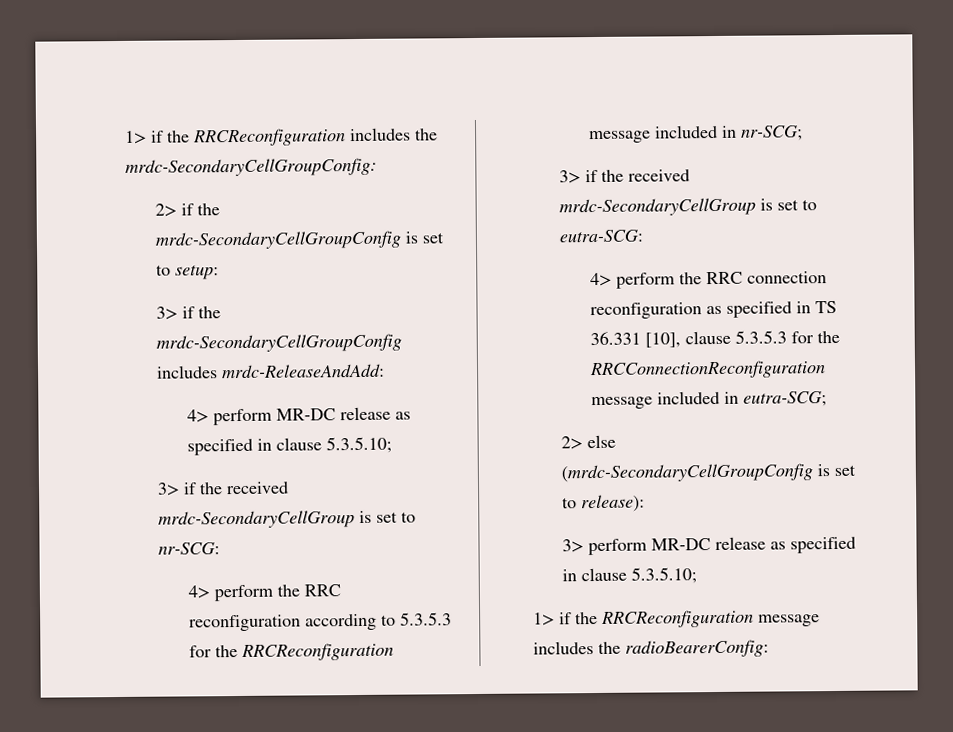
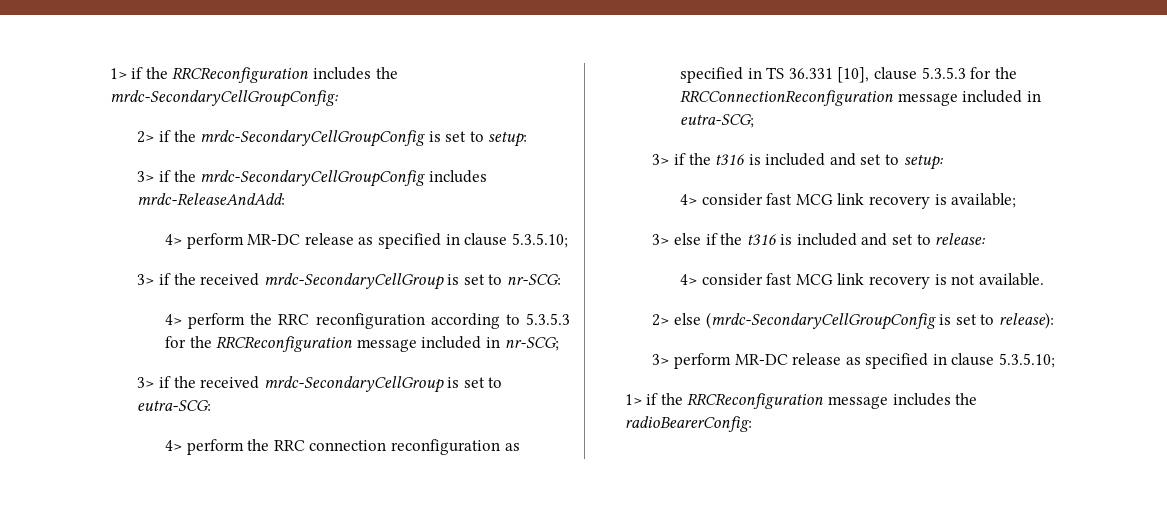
(827, 399) none -> [652,153,943,170] [679,193,1017,209] [652,233,986,246] [679,273,1044,289] // 3> if the t316 is included and set to setup: // 4> consider fast MCG link recovery is available; // 3> else if the t316 is included and set to release: // 4> consider fast MCG link recovery is not available.

